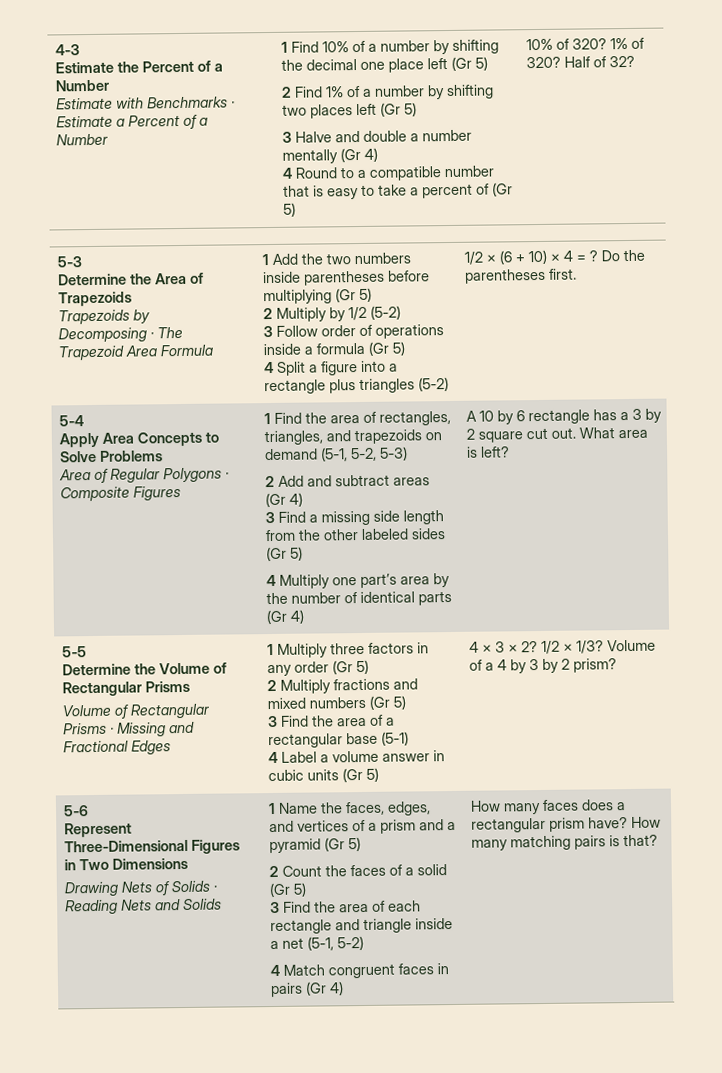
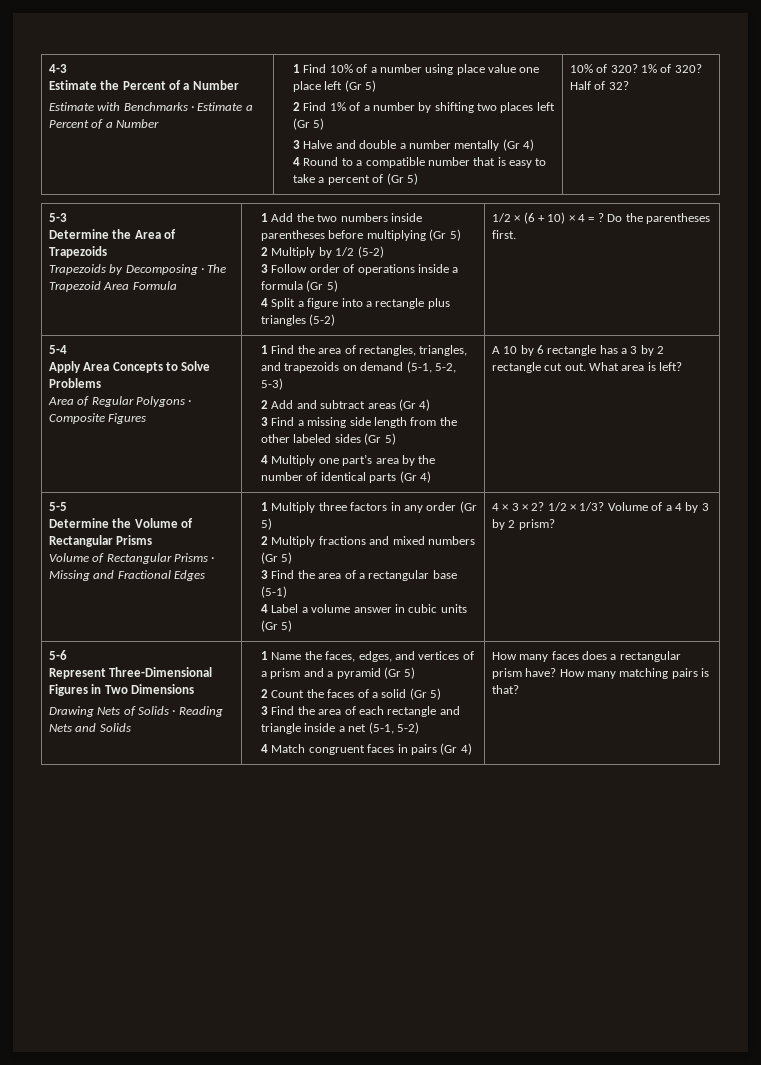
[433,39,500,55] [281,59,358,71] by shifting the decimal -> [425,64,517,75] using place value
[477,431,523,443] square -> [491,362,541,373] rectangle

